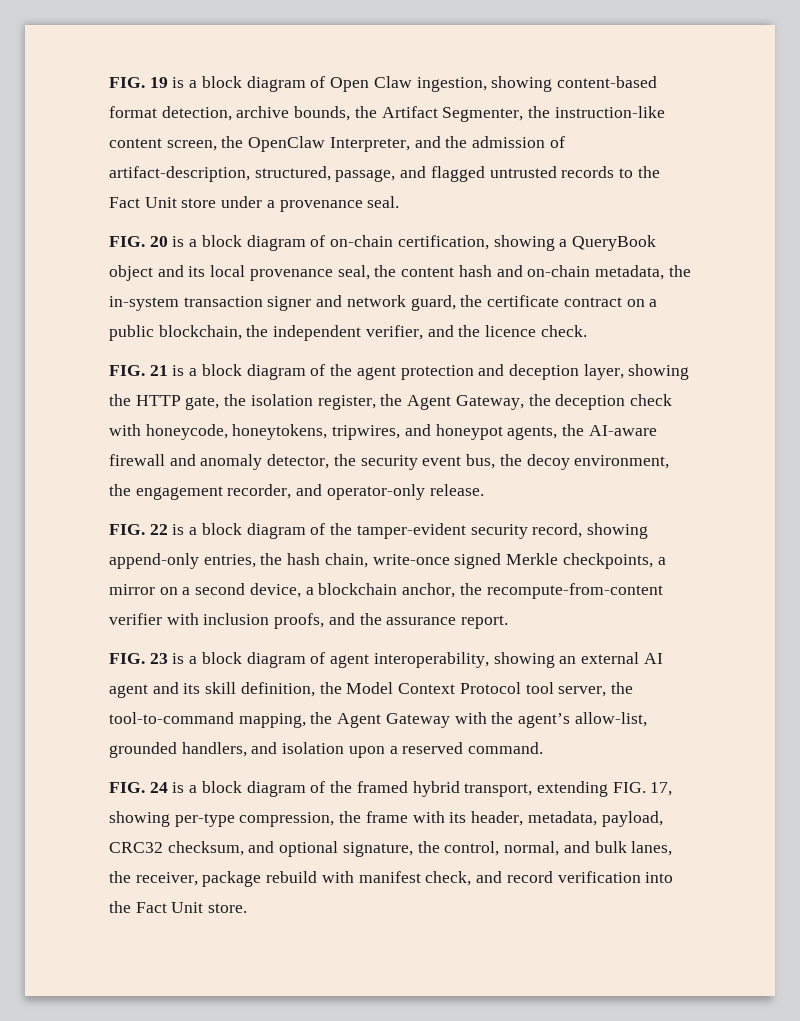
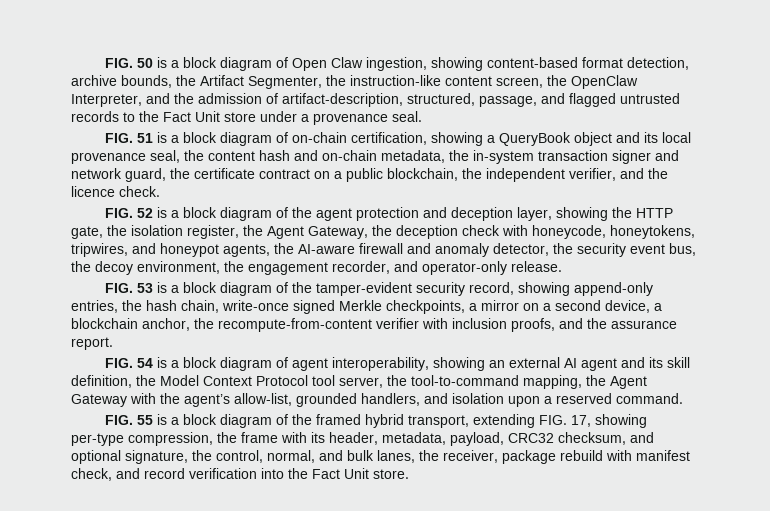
[109,77,168,88] FIG. 19 -> [105,58,154,68] FIG. 50
[149,236,168,247] 20 -> [137,133,154,143] 51
[149,365,168,376] 21 -> [137,208,154,218] 52
[149,524,168,535] 22 -> [137,283,154,293] 53
[149,653,168,664] 23 -> [137,358,154,368] 54
[149,782,168,793] 24 -> [137,415,154,425] 55

